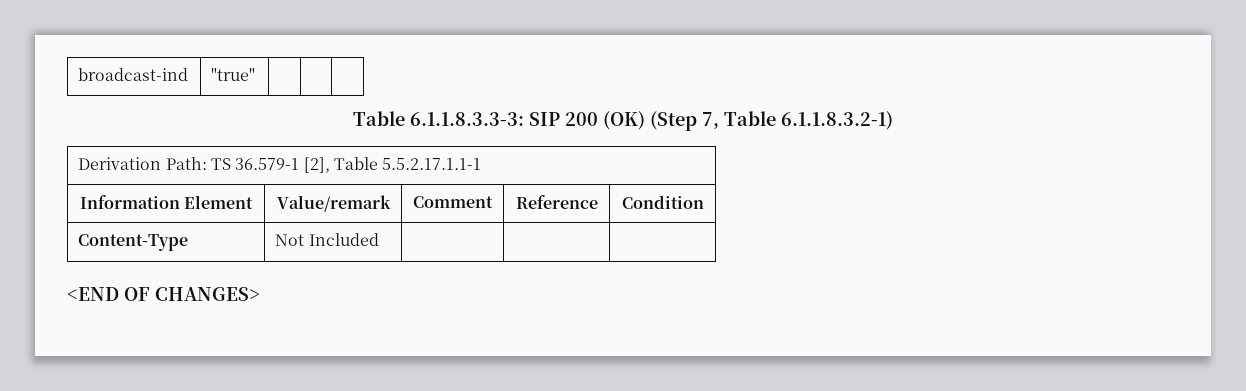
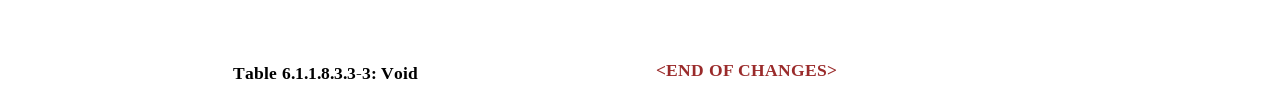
[78,68,189,81] [211,68,256,81] [353,111,893,131] [78,157,482,173] [79,195,254,209] [276,195,391,212] [413,196,493,208] [515,195,598,209] [621,195,704,209] [78,234,189,251] [275,233,379,246] broadcast-ind | "true" | | | // Table 6.1.1.8.3.3-3: SIP 200 (OK) (Step 7, Table 6.1.1.8.3.2-1) // Derivation Path: TS 36.579-1 [2], Table 5.5.2.17.1.1-1 // Information Element | Value/remark | Comment | Reference | Condition // Content-Type | Not Included | | | -> [232,67,419,79] Table 6.1.1.8.3.3-3: Void

